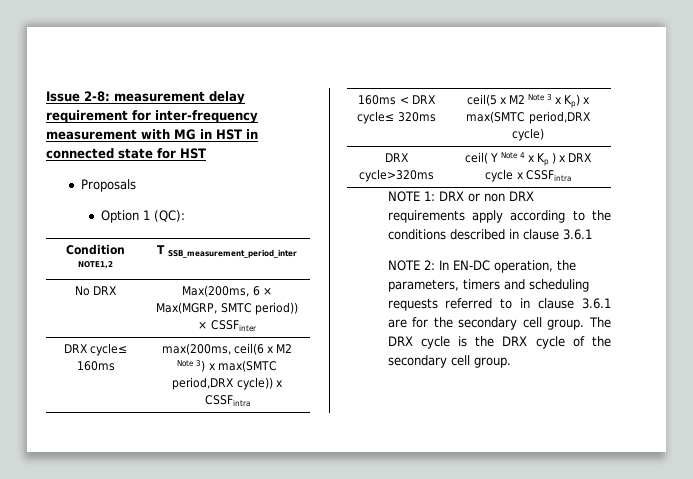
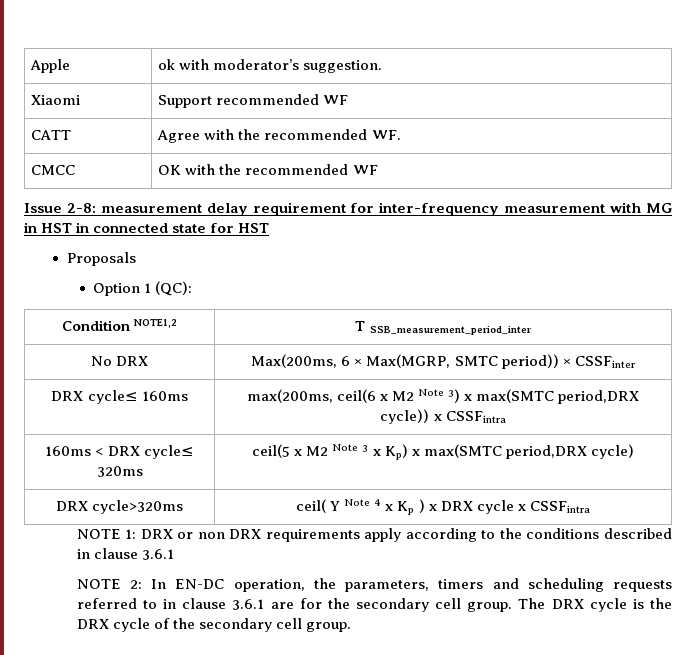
(46, 96) none -> [30,59,71,73] [158,59,383,73] [31,95,81,105] [158,94,349,108] [31,130,72,140] [157,129,401,143] [31,165,76,175] [158,164,378,175] Apple | ok with moderator’s suggestion. // Xiaomi | Support recommended WF // CATT | Agree with the recommended WF. // CMCC | OK with the recommended WF //

